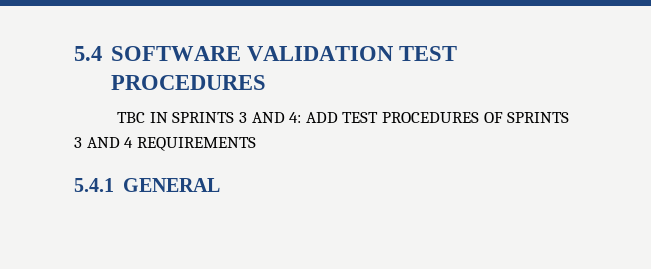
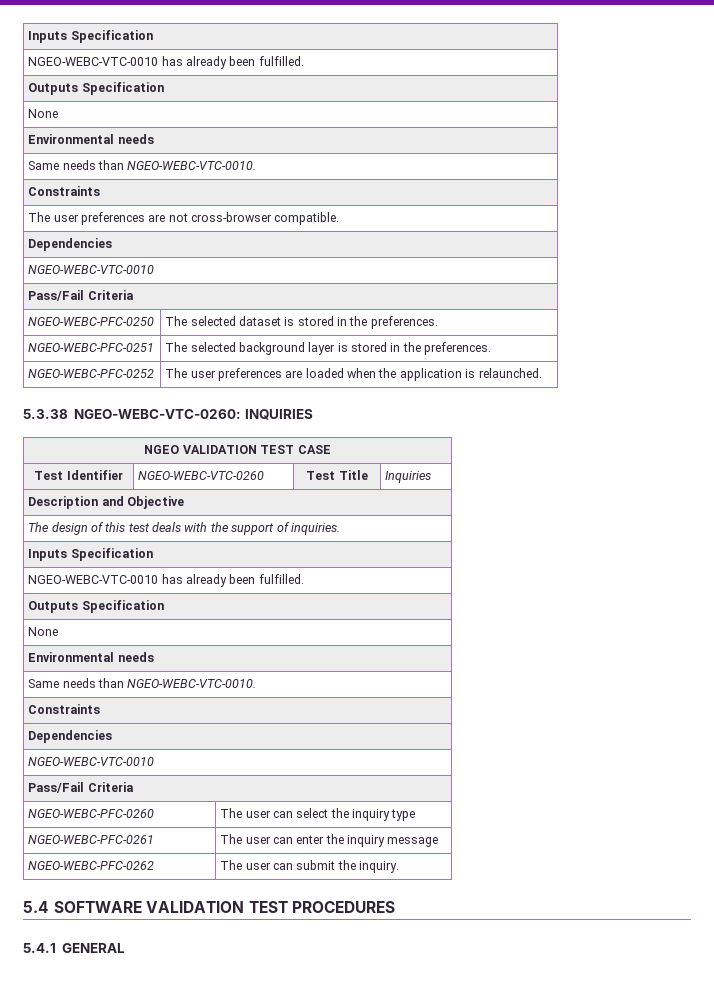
(74, 53) none -> [28,30,153,43] [28,56,304,69] [28,82,164,95] [28,109,59,118] [28,134,154,144] [28,160,257,170] [28,186,101,196] [28,212,340,225] [28,238,113,251] [28,265,155,274] [28,290,134,301] [28,317,155,326] [165,316,438,329] [28,343,155,352] [165,342,492,355] [28,369,155,378] [165,368,542,381] [23,409,313,420] [144,445,331,454] [34,470,123,480] [138,471,265,480] [306,470,368,480] [385,471,432,483] [28,496,184,509] [28,522,340,535] [28,548,153,561] [28,574,304,587] [28,600,164,613] [28,627,59,636] [28,652,154,662] [28,678,257,688] [28,704,101,714] [28,730,113,743] [28,757,155,766] [28,782,134,793] [28,809,155,818] [220,808,416,821] [28,835,155,844] [220,834,439,847] [28,861,155,870] [220,860,400,873] Inputs Specification // NGEO-WEBC-VTC-0010 has already been fulfilled. // Outputs Specification // None // Environmental needs // Same needs than NGEO-WEBC-VTC-0010. // Constraints // The user preferences are not cross-browser compatible. // Dependencies // NGEO-WEBC-VTC-0010 // Pass/Fail Criteria // NGEO-WEBC-PFC-0250 | The selected dataset is stored in the preferences. // NGEO-WEBC-PFC-0251 | The selected background layer is stored in the preferences. // NGEO-WEBC-PFC-0252 | The user preferences are loaded when the application is relaunched. // 5.3.38 NGEO-WEBC-VTC-0260: INQUIRIES // NGEO VALIDATION TEST CASE // Test Identifier | NGEO-WEBC-VTC-0260 | Test Title | Inquiries // Description and Objective // The design of this test deals with the support of inquiries. // Inputs Specification // NGEO-WEBC-VTC-0010 has already been fulfilled. // Outputs Specification // None // Environmental needs // Same needs than NGEO-WEBC-VTC-0010. // Constraints // Dependencies // NGEO-WEBC-VTC-0010 // Pass/Fail Criteria // NGEO-WEBC-PFC-0260 | The user can select the inquiry type // NGEO-WEBC-PFC-0261 | The user can enter the inquiry message // NGEO-WEBC-PFC-0262 | The user can submit the inquiry. //
[117,112,570,123] [74,137,256,151] // TBC IN SPRINTS 3 AND 4: ADD TEST PROCEDURES OF SPRINTS 3 AND 4 REQUIREMENTS -> (395, 907) none

